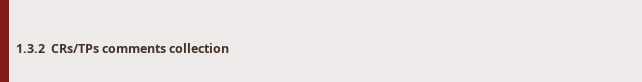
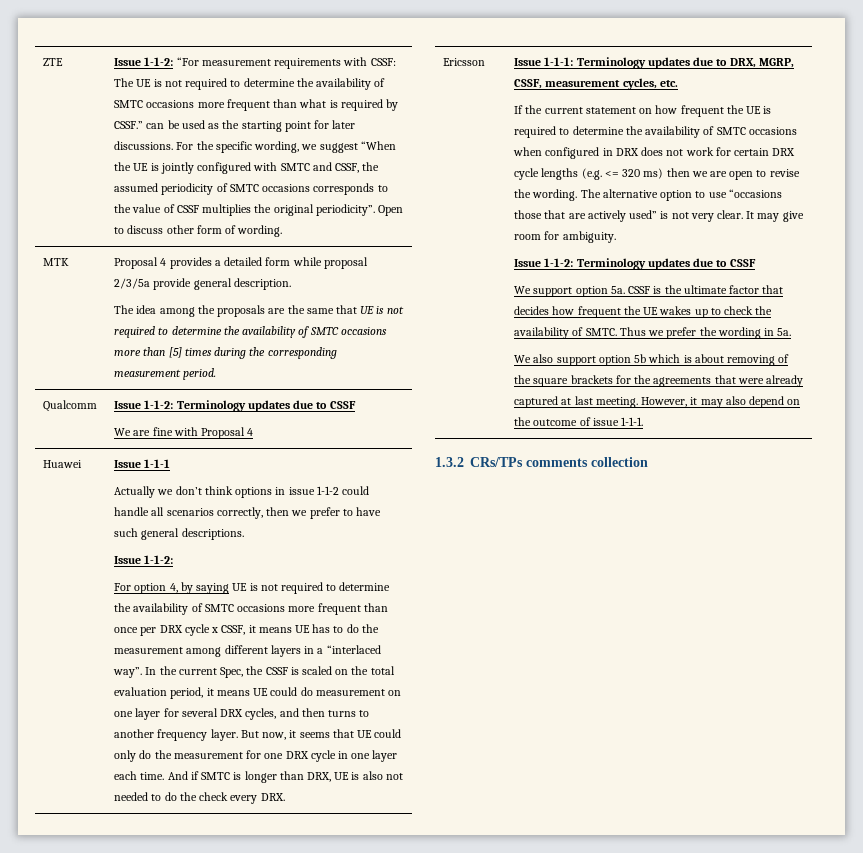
(16, 48) none -> [43,58,64,66] [114,57,396,69] [114,78,386,90] [114,99,398,111] [114,120,356,132] [114,141,396,153] [114,162,380,174] [114,183,388,195] [114,204,403,216] [114,225,283,237] [43,258,70,266] [114,257,368,269] [114,278,291,290] [114,305,404,317] [114,326,387,338] [114,347,337,359] [114,368,217,380] [43,400,98,412] [114,400,356,412] [114,427,254,439] [43,460,83,468] [114,459,171,468] [114,486,369,498] [114,507,381,519] [114,528,244,540] [114,555,174,564] [114,582,391,594] [114,603,388,615] [114,624,379,636] [114,645,381,657] [113,666,395,678] [114,687,401,699] [114,708,370,720] [114,729,402,741] [114,750,398,762] [114,771,403,783] [114,792,285,804] [443,58,486,66] [514,57,794,69] [514,78,678,90] [514,105,772,117] [514,126,797,138] [513,147,796,159] [514,168,800,180] [514,189,782,201] [514,210,804,222] [514,231,616,243] [514,258,756,270] [514,285,784,297] [514,306,773,318] [514,327,792,339] [514,354,790,366] [514,375,803,387] [514,396,801,408] [514,417,644,426] ZTE | Issue 1-1-2: “For measurement requirements with CSSF: The UE is not required to determine the availability of SMTC occasions more frequent than what is required by CSSF.” can be used as the starting point for later discussions. For the specific wording, we suggest “When the UE is jointly configured with SMTC and CSSF, the assumed periodicity of SMTC occasions corresponds to the value of CSSF multiplies the original periodicity”. Open to discuss other form of wording. // MTK | Proposal 4 provides a detailed form while proposal 2/3/5a provide general description. // The idea among the proposals are the same that UE is not required to determine the availability of SMTC occasions more than [5] times during the corresponding measurement period. // Qualcomm | Issue 1-1-2: Terminology updates due to CSSF // We are fine with Proposal 4 // Huawei | Issue 1-1-1 // Actually we don’t think options in issue 1-1-2 could handle all scenarios correctly, then we prefer to have such general descriptions. // Issue 1-1-2: // For option 4, by saying UE is not required to determine the availability of SMTC occasions more frequent than once per DRX cycle x CSSF, it means UE has to do the measurement among different layers in a “interlaced way”. In the current Spec, the CSSF is scaled on the total evaluation period, it means UE could do measurement on one layer for several DRX cycles, and then turns to another frequency layer. But now, it seems that UE could only do the measurement for one DRX cycle in one layer each time. And if SMTC is longer than DRX, UE is also not needed to do the check every DRX. // Ericsson | Issue 1-1-1: Terminology updates due to DRX, MGRP, CSSF, measurement cycles, etc. // If the current statement on how frequent the UE is required to determine the availability of SMTC occasions when configured in DRX does not work for certain DRX cycle lengths (e.g. <= 320 ms) then we are open to revise the wording. The alternative option to use “occasions those that are actively used” is not very clear. It may give room for ambiguity. // Issue 1-1-2: Terminology updates due to CSSF // We support option 5a. CSSF is the ultimate factor that decides how frequent the UE wakes up to check the availability of SMTC. Thus we prefer the wording in 5a. // We also support option 5b which is about removing of the square brackets for the agreements that were already captured at last meeting. However, it may also depend on the outcome of issue 1-1-1. //

